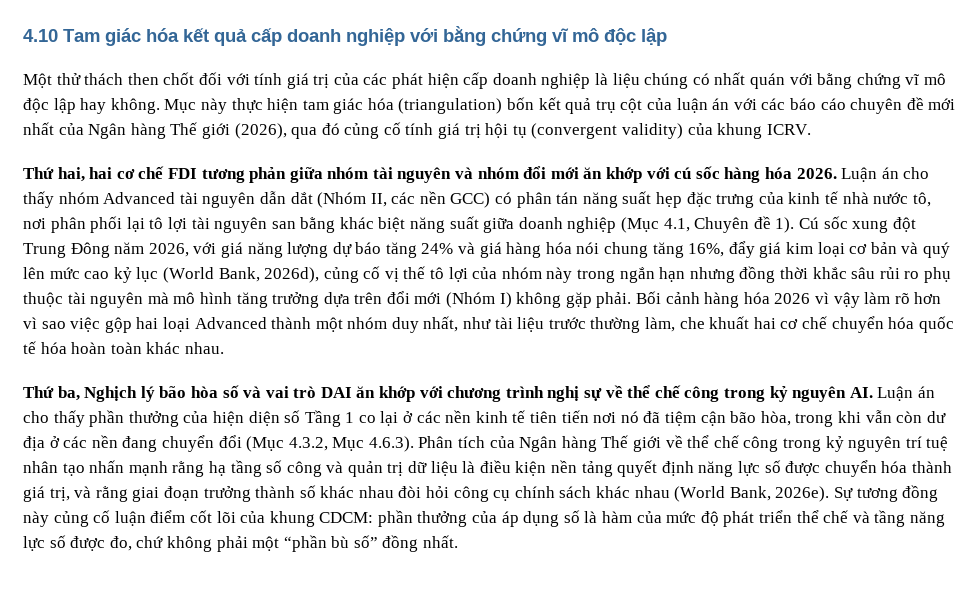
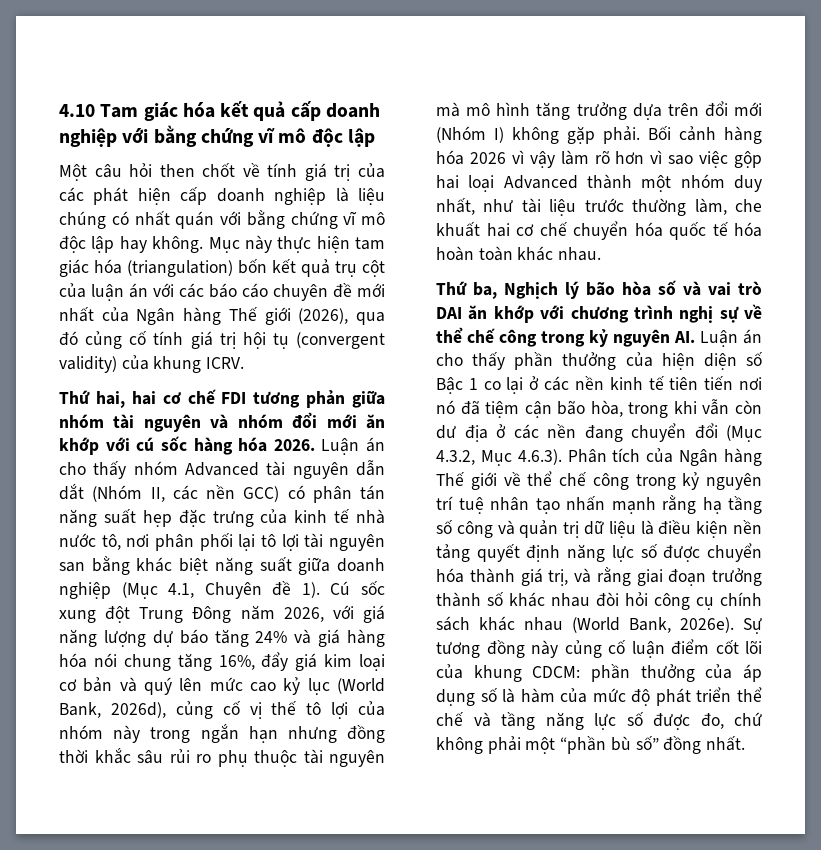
[56,72,250,85] thử thách then chốt đối với -> [94,163,260,178] câu hỏi then chốt về
[304,410,341,427] Tầng -> [436,377,463,394] Bậc

